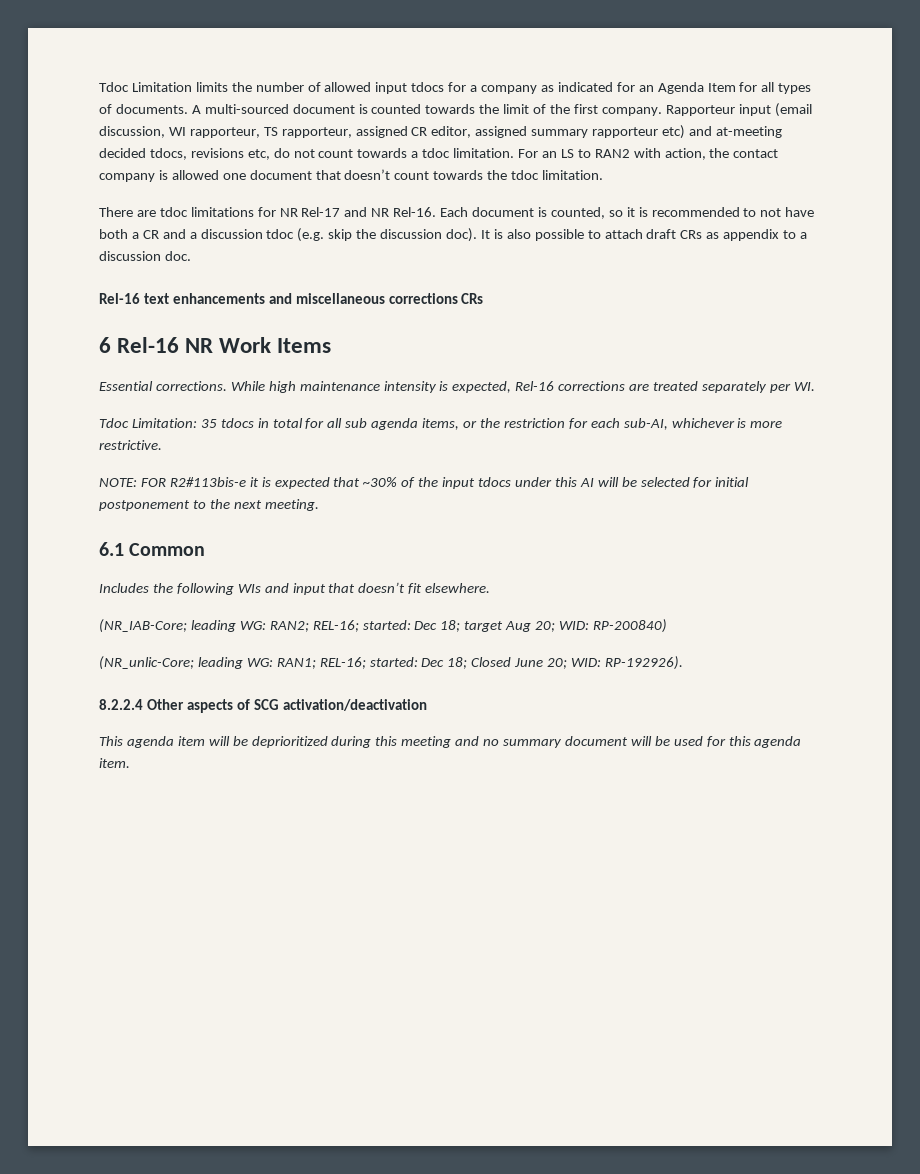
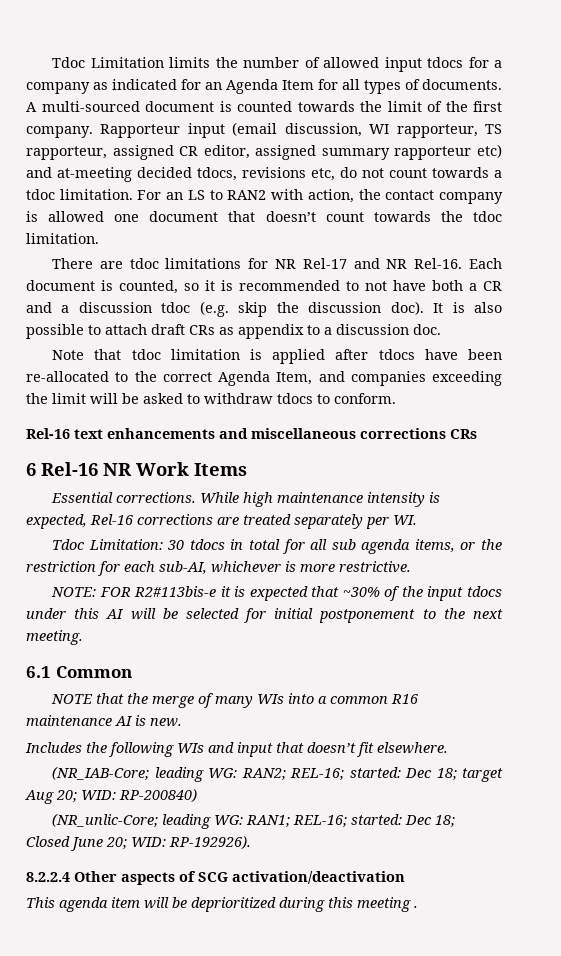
(191, 256) none -> [52,349,502,364] [26,371,502,386] [26,393,396,404] // Note that tdoc limitation is applied after tdocs have been re-allocated to the correct Agenda Item, and companies exceeding the limit will be asked to withdraw tdocs to conform.
[200,419,217,428] 35 -> [167,540,185,550] 30
(206, 549) none -> [51,693,420,708] [26,715,182,727] // NOTE that the merge of many WIs into a common R16 maintenance AI is new.
[455,736,802,748] [99,758,130,768] and no summary document will be used for this agenda item. -> [414,906,418,908] .

